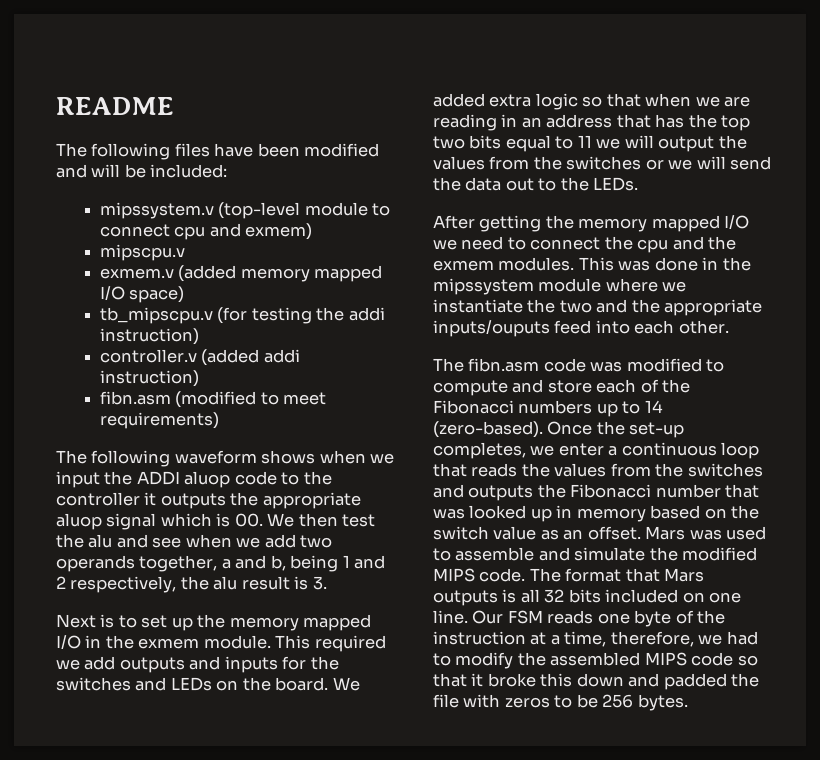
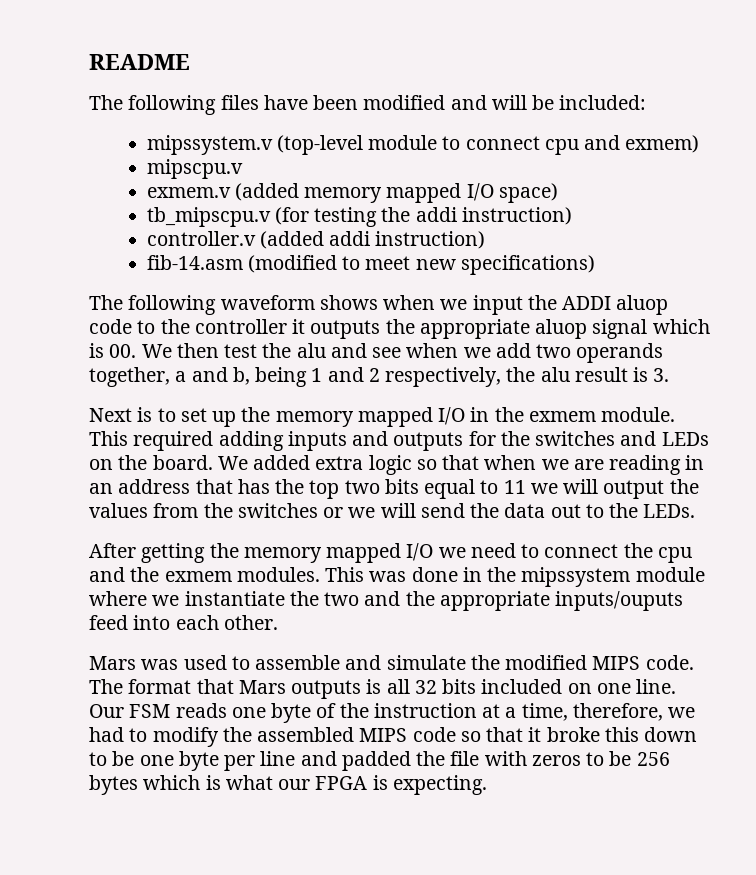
[99,391,171,405] fibn.asm -> [146,255,243,270] fib-14.asm
[99,412,219,429] requirements) -> [415,255,595,275] new specifications)
[56,656,278,673] we add outputs and inputs -> [218,431,464,451] adding inputs and outputs
[433,358,725,372] [433,379,691,396] [433,400,663,417] [433,421,685,438] [433,442,760,459] [433,463,763,477] [433,484,760,501] [433,505,760,522] [433,526,641,540] The fibn.asm code was modified to compute and store each of the Fibonacci numbers up to 14 (zero-based). Once the set-up completes, we enter a continuous loop that reads the values from the switches and outputs the Fibonacci number that was looked up in memory based on the switch value as an offset. -> (278, 622) none
(624, 680) none -> [89,751,296,771] to be one byte per line
[637,694,688,711] bytes. -> [89,775,487,795] bytes which is what our FPGA is expecting.

